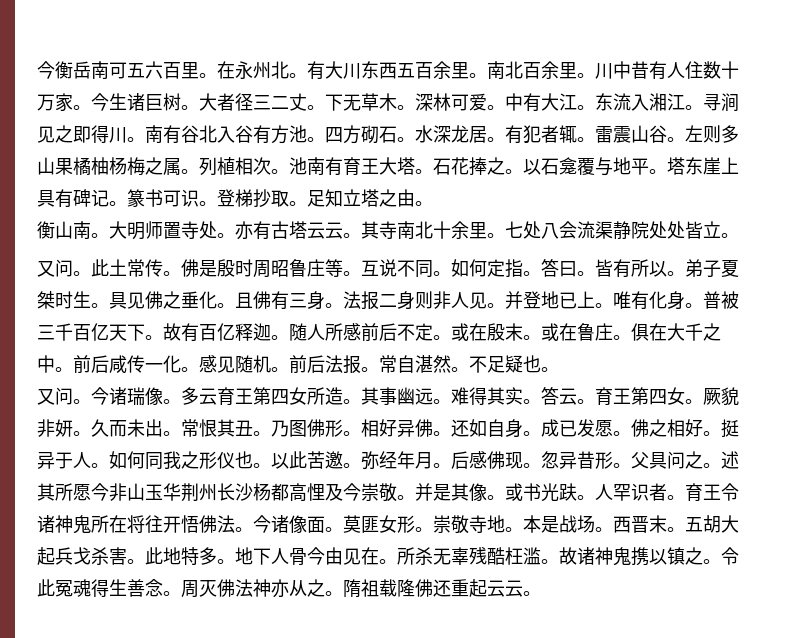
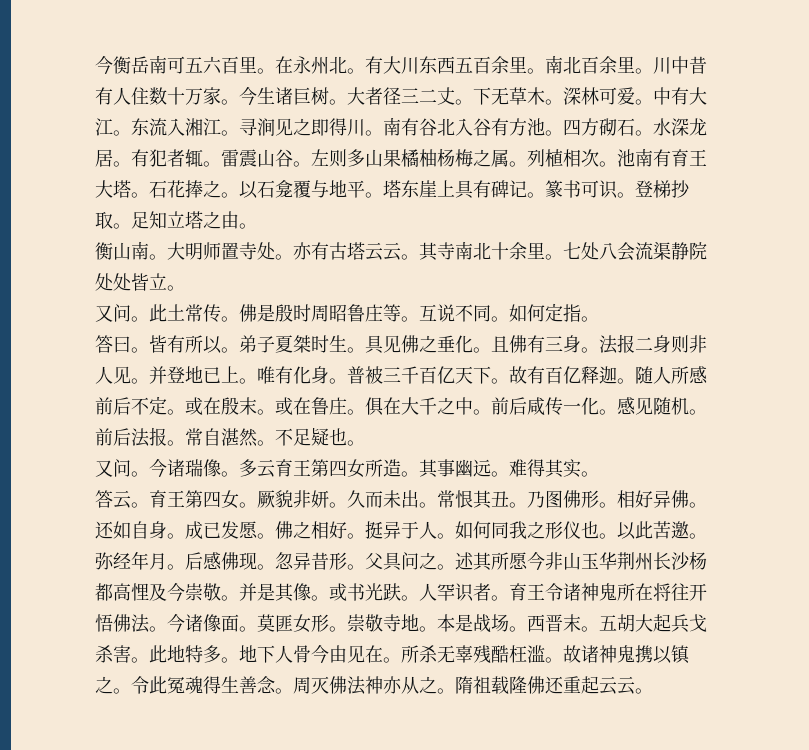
(541, 273) none -> (599, 319) //
(541, 401) none -> (599, 474) //

